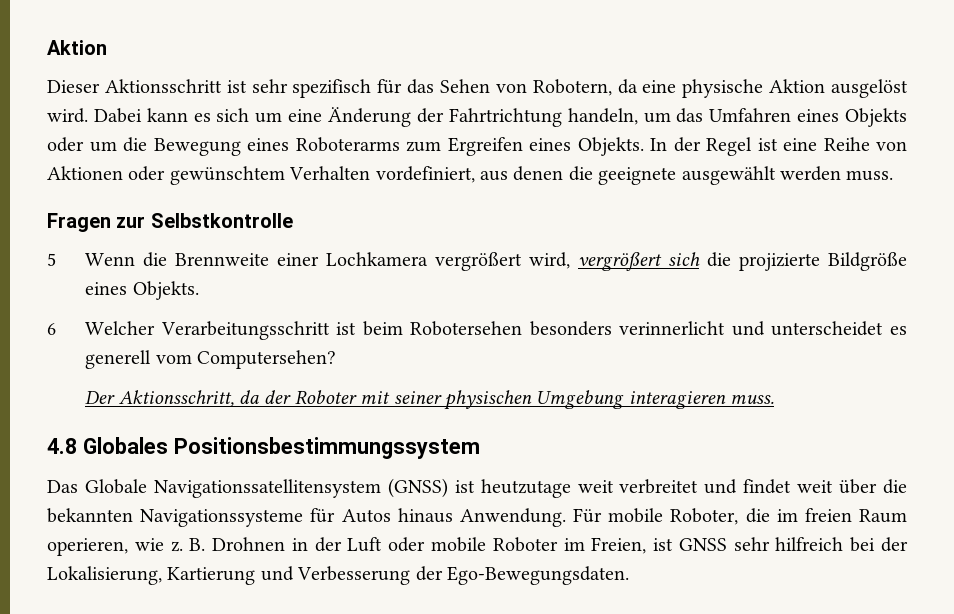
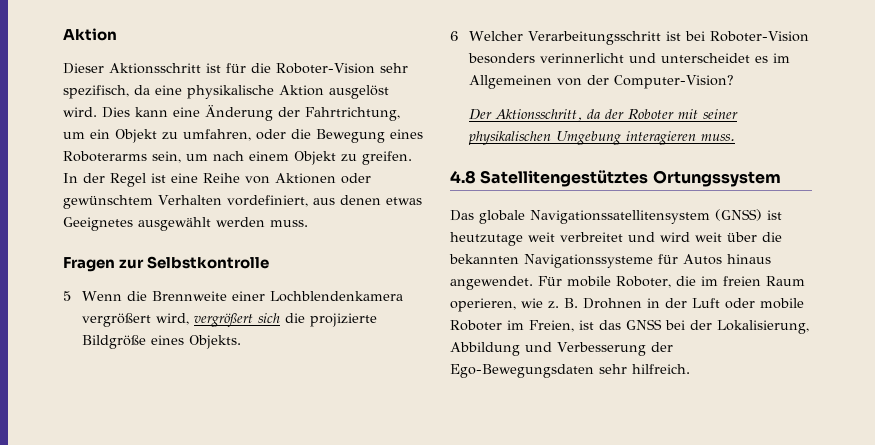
[251,79,612,98] sehr spezifisch für das Sehen von Robotern, -> [226,63,408,74] [63,85,129,99] für die Roboter-Vision sehr spezifisch,
[682,79,764,98] physische -> [187,85,274,99] physikalische
[93,107,908,127] [47,137,644,156] Dabei kann es sich um eine Änderung der Fahrtrichtung handeln, um das Umfahren eines Objekts oder um die Bewegung eines Roboterarms zum Ergreifen eines Objekts. -> [102,105,400,121] [63,129,423,143] [63,151,412,165] Dies kann eine Änderung der Fahrtrichtung, um ein Objekt zu umfahren, oder die Bewegung eines Roboterarms sein, um nach einem Objekt zu greifen.
[568,166,677,185] die geeignete -> [385,197,422,205] [63,217,133,231] etwas Geeignetes
[326,252,429,266] Lochkamera -> [270,291,404,302] Lochblendenkamera
[362,321,523,336] beim Robotersehen -> [685,31,810,42] bei Roboter-Vision
[85,350,337,369] generell vom Computersehen? -> [773,53,791,63] [469,75,735,89] im Allgemeinen von der Computer-Vision?
[444,390,533,410] physischen -> [468,131,552,145] physikalischen
[82,437,480,459] Globales Positionsbestimmungssystem -> [480,170,781,187] Satellitengestütztes Ortungssystem
[84,479,147,494] Globale -> [479,210,525,224] globale
[743,479,792,494] findet -> [660,232,690,242] wird
[459,508,566,527] Anwendung. -> [450,276,533,290] angewendet.
[678,537,844,551] GNSS sehr hilfreich -> [599,319,662,330] das GNSS
[167,567,256,585] Kartierung -> [450,342,520,356] Abbildung
[447,566,629,585] Ego-Bewegungsdaten. -> [450,364,690,378] Ego-Bewegungsdaten sehr hilfreich.

